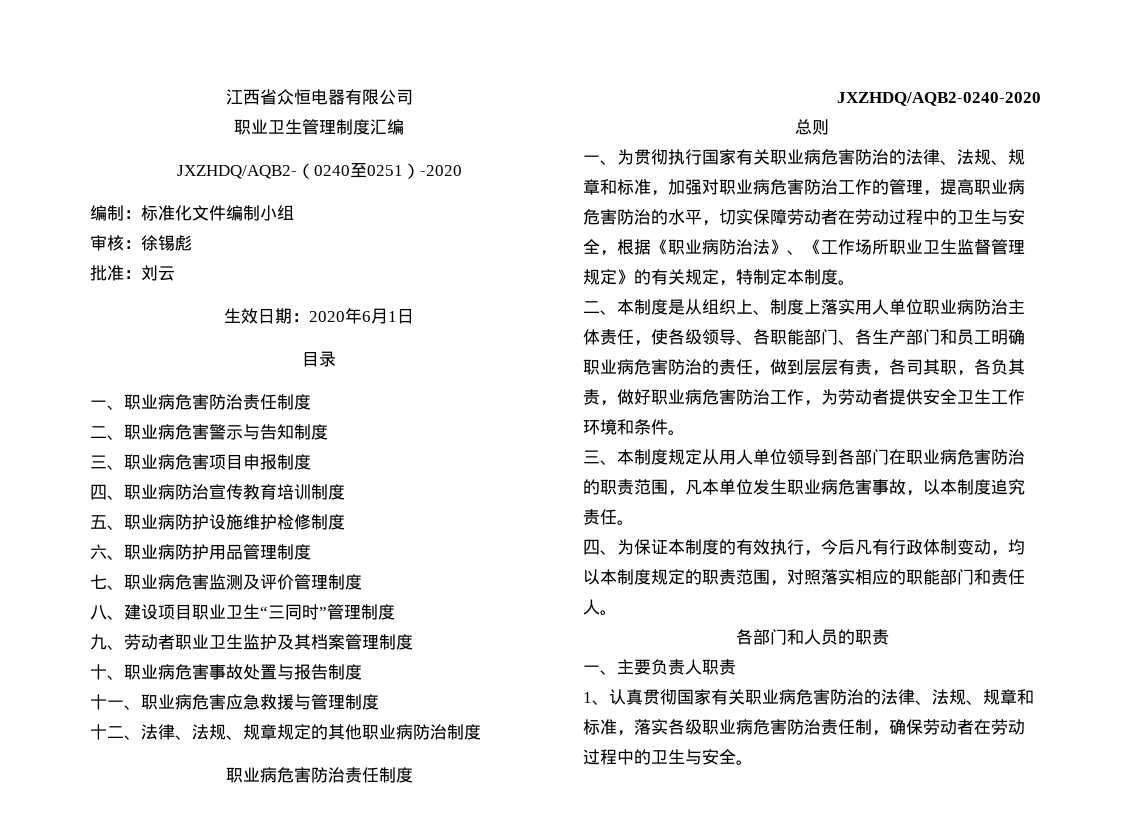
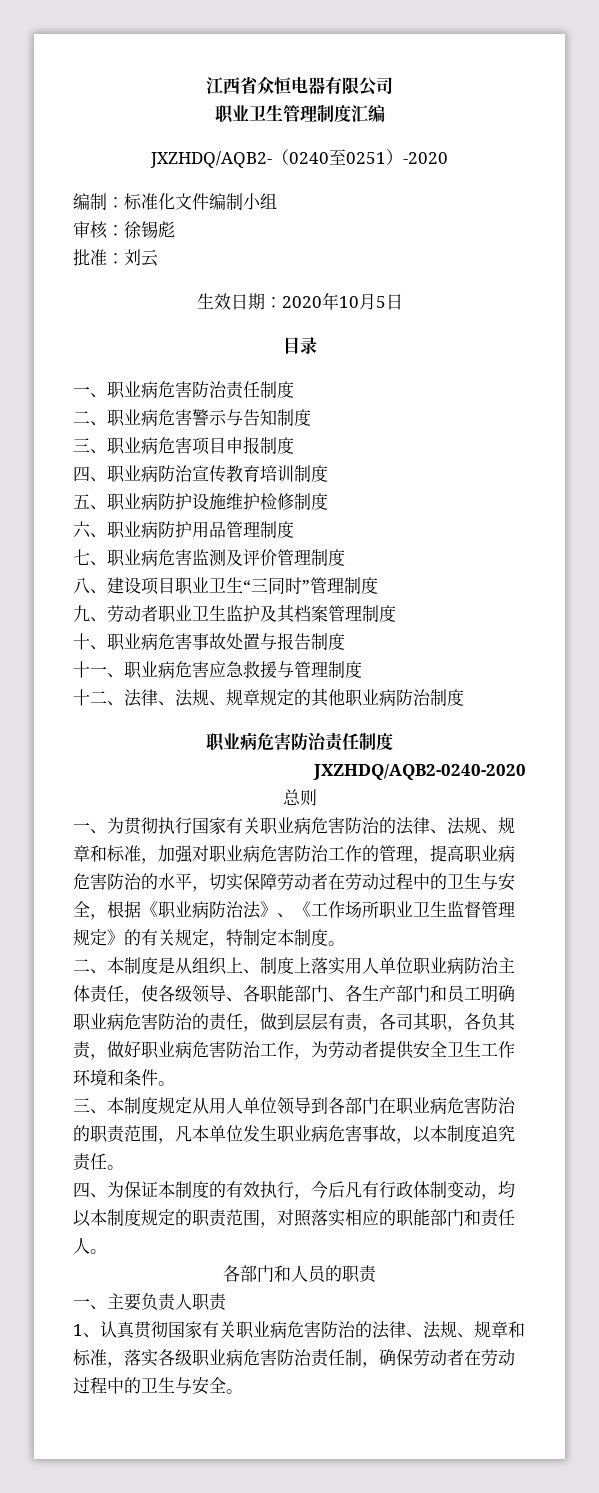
[362,308,397,324] 6月1 -> [338,293,386,310] 10月5

